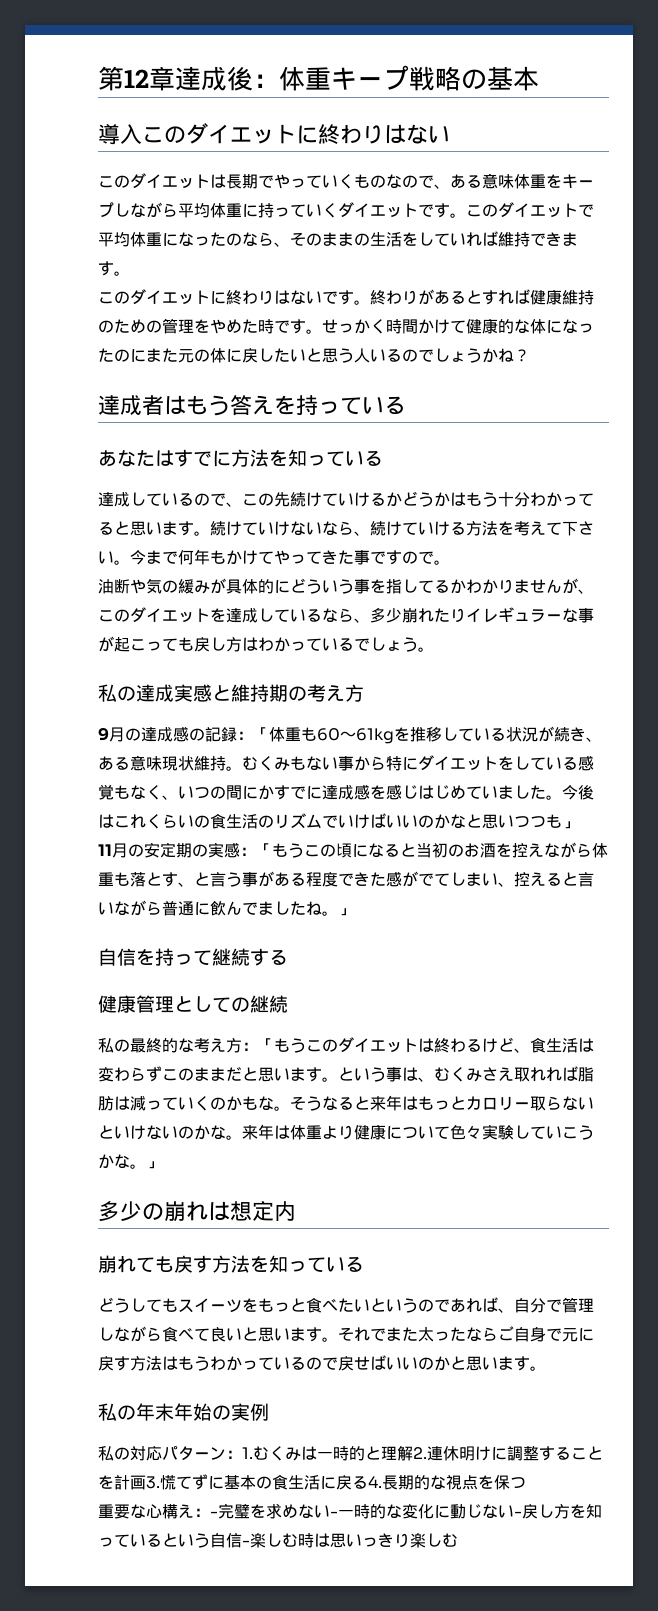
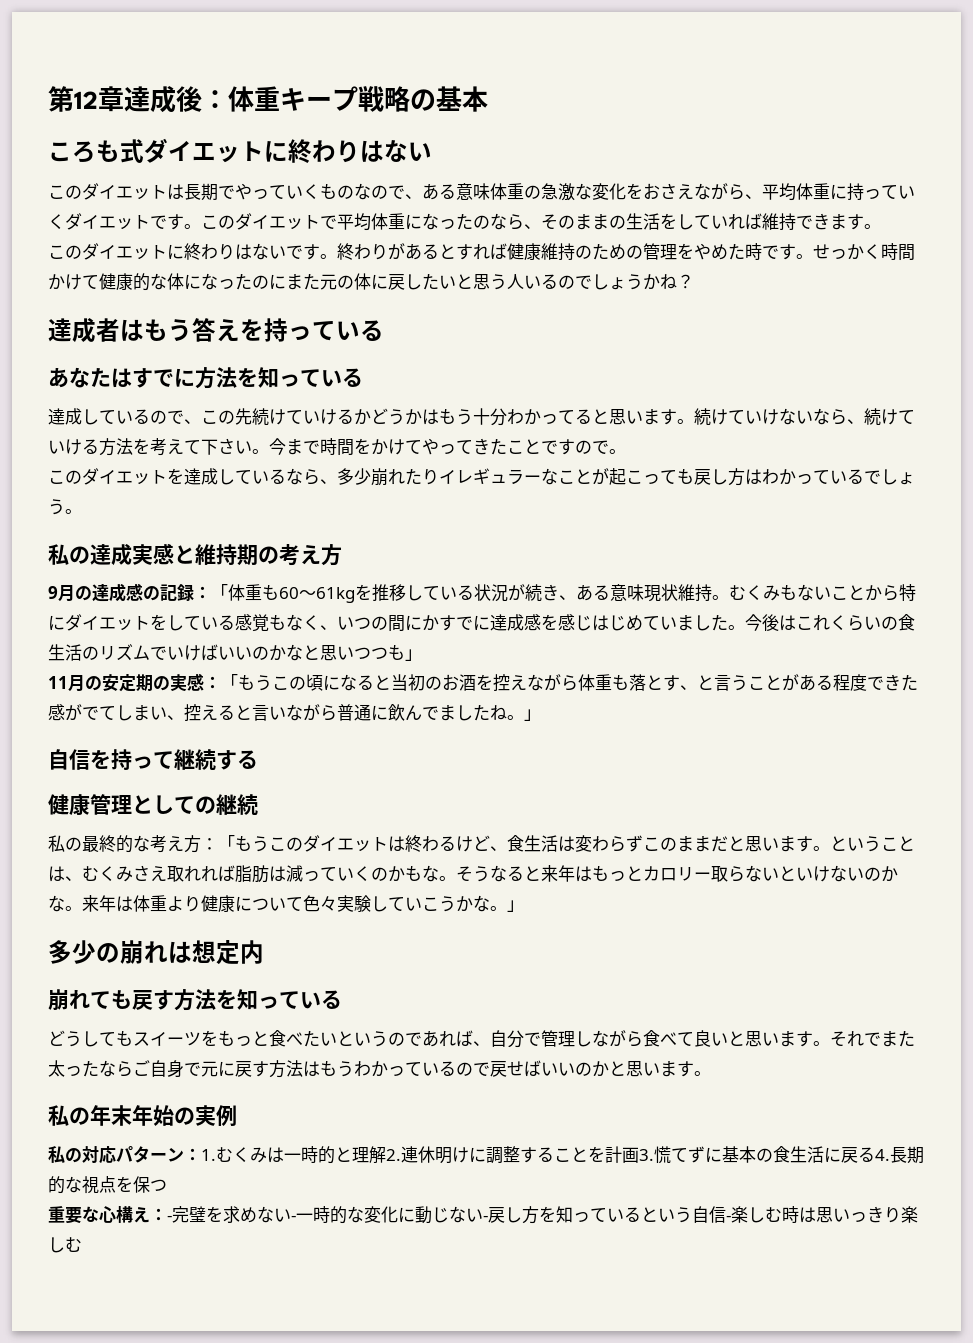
[98,124,186,145] 導入この -> [48,139,144,163] ころも式
[546,174,594,189] [98,202,178,218] をキープしながら -> [524,183,762,201] の急激な変化をおさえながら、
[178,549,226,565] 何年も -> [320,438,371,456] 時間を
[354,550,370,565] 事 -> [507,439,541,454] こと
[98,578,594,594] 油断や気の緩みが具体的にどういう事を指してるかわかりませんが、 -> (626, 451) none
[578,608,594,623] 事 -> [558,469,592,484] こと
[338,756,354,771] 事 -> [831,585,865,600] こと
[242,872,258,887] 事 -> [748,675,782,690] こと
[386,1067,402,1082] 事 -> [881,836,915,851] こと

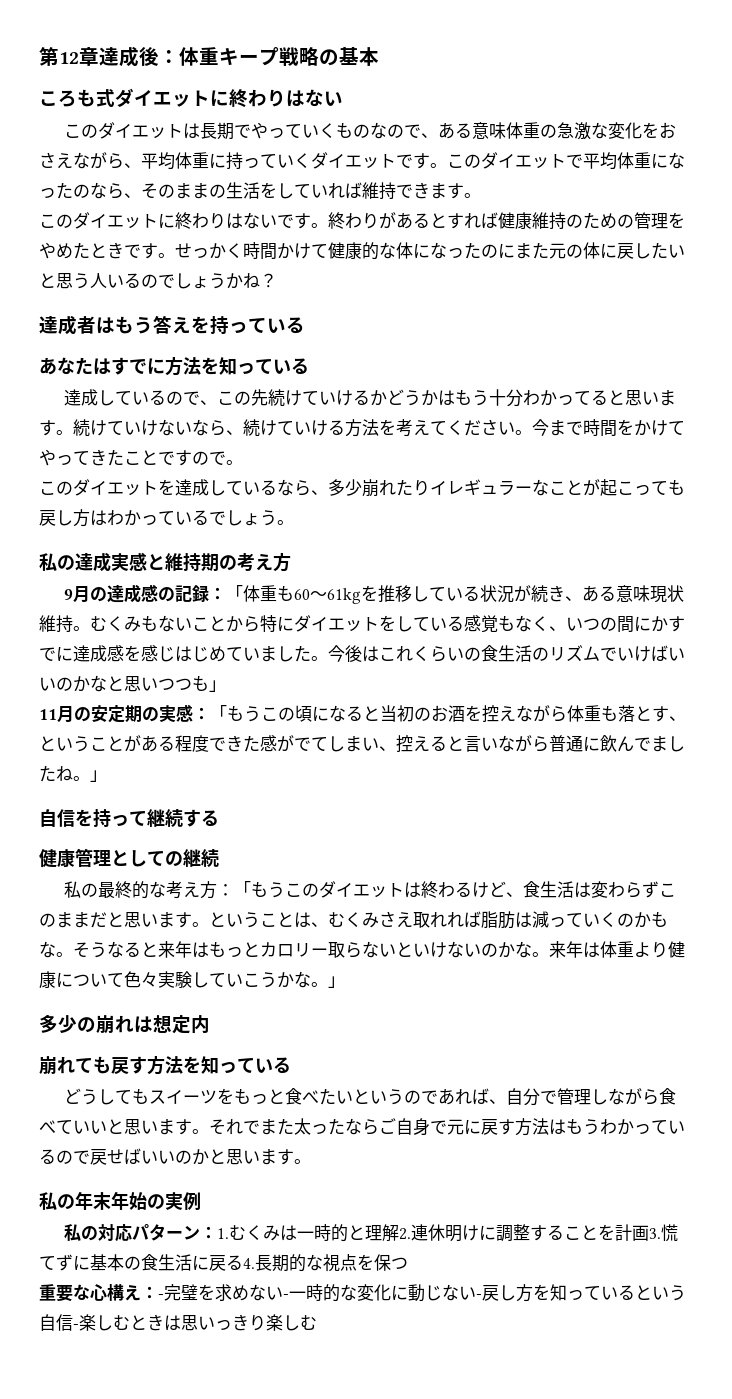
[745,243,762,260] 時 -> [90,242,124,259] とき
[201,439,218,455] 下 -> [447,420,481,436] くだ
[714,675,731,691] 言 -> [56,737,73,751] い
[694,1030,711,1047] 良 -> [73,1120,90,1134] い
[782,1206,799,1223] 時 -> [130,1314,164,1331] とき

